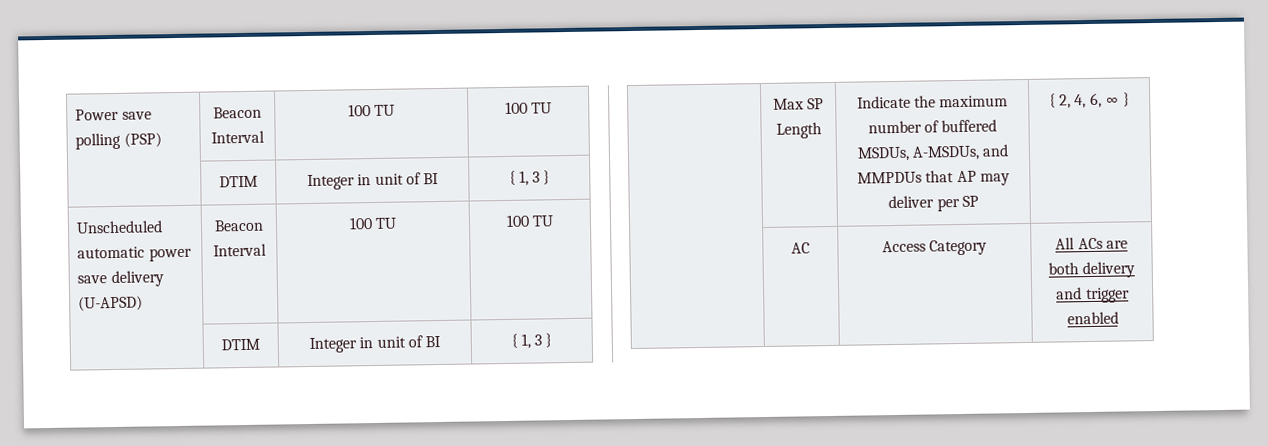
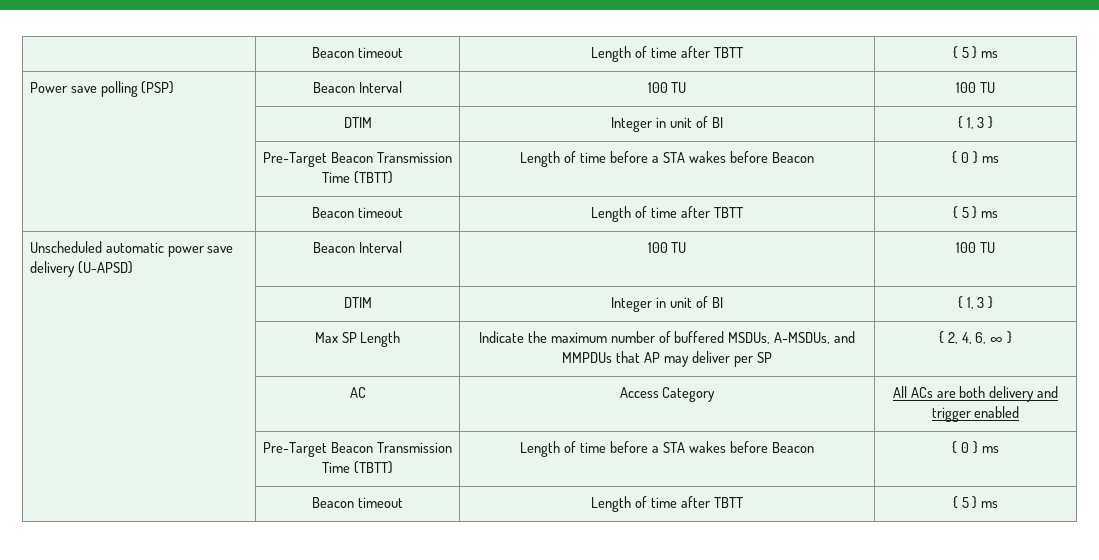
(75, 114) none -> [312,47,403,58] [591,46,743,62] [952,46,999,59] | Beacon timeout | Length of time after TBTT | { 5 } ms //
(551, 177) none -> [263,152,452,167] [322,171,393,184] [520,151,814,167] [952,151,999,164] [312,207,403,218] [591,206,743,222] [952,206,999,219] // | Pre-Target Beacon Transmission Time (TBTT) | Length of time before a STA wakes before Beacon | { 0 } ms // | Beacon timeout | Length of time after TBTT | { 5 } ms
(1119, 318) none -> [263,442,452,457] [322,461,393,474] [520,441,814,457] [952,441,999,454] [312,497,403,508] [591,496,743,512] [952,496,999,509] // | Pre-Target Beacon Transmission Time (TBTT) | Length of time before a STA wakes before Beacon | { 0 } ms // | Beacon timeout | Length of time after TBTT | { 5 } ms

